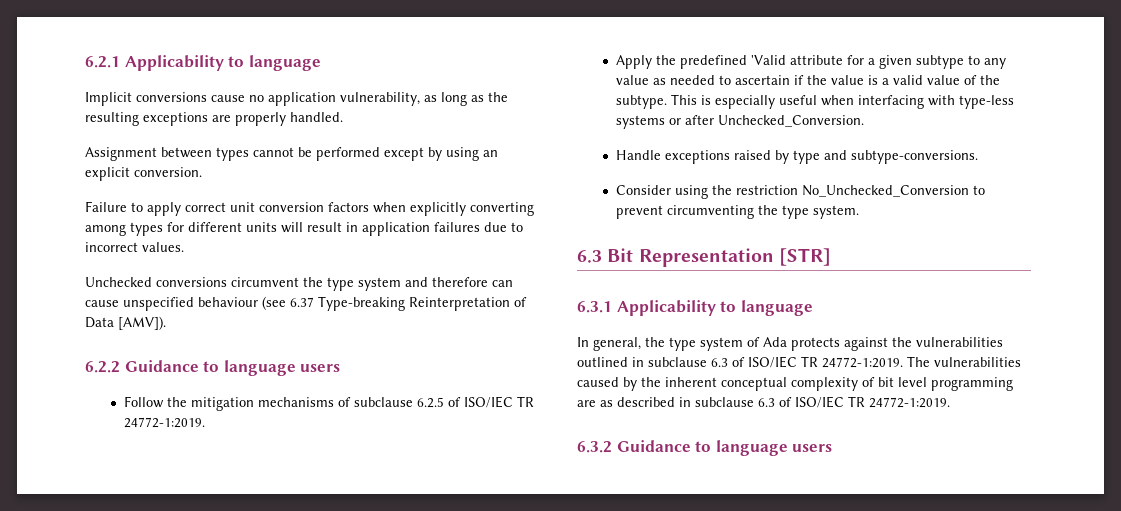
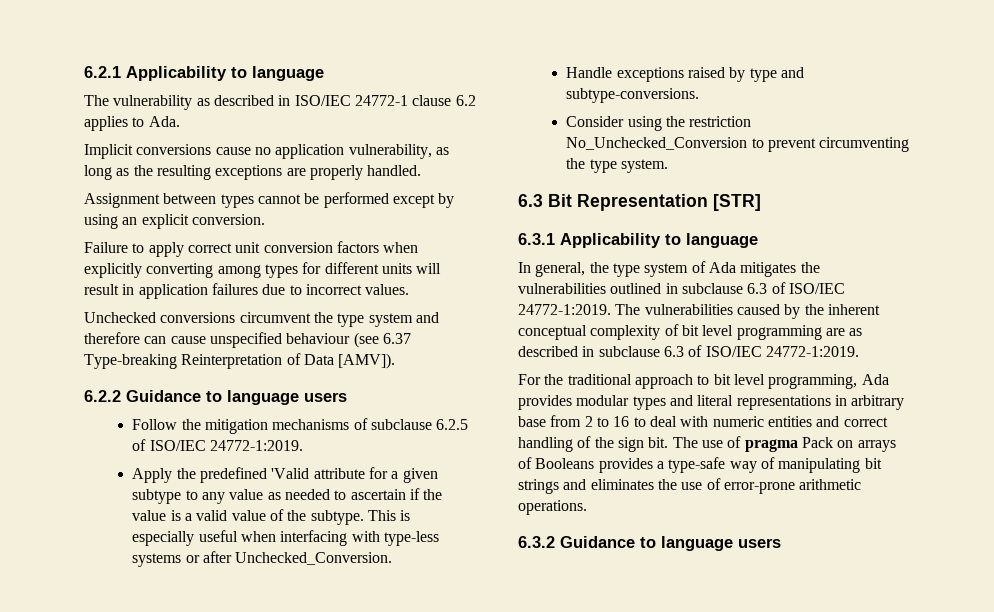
(321, 63) none -> [84,95,476,110] [84,116,180,131] // The vulnerability as described in ISO/IEC 24772-1 clause 6.2 applies to Ada.
[517,396,535,407] TR -> (206, 445) none
[791,337,888,351] protects against -> [740,262,797,277] mitigates
[801,356,818,367] TR -> (845, 288) none
[848,396,950,408] TR 24772-1:2019. -> [765,346,859,357] [518,374,889,389] [518,395,905,410] [518,415,888,427] [518,436,896,452] [518,457,882,473] [518,478,862,494] [518,500,587,515] 24772-1:2019. // For the traditional approach to bit level programming, Ada provides modular types and literal representations in arbitrary base from 2 to 16 to deal with numeric entities and correct handling of the sign bit. The use of pragma Pack on arrays of Booleans provides a type-safe way of manipulating bit strings and eliminates the use of error-prone arithmetic operations.

